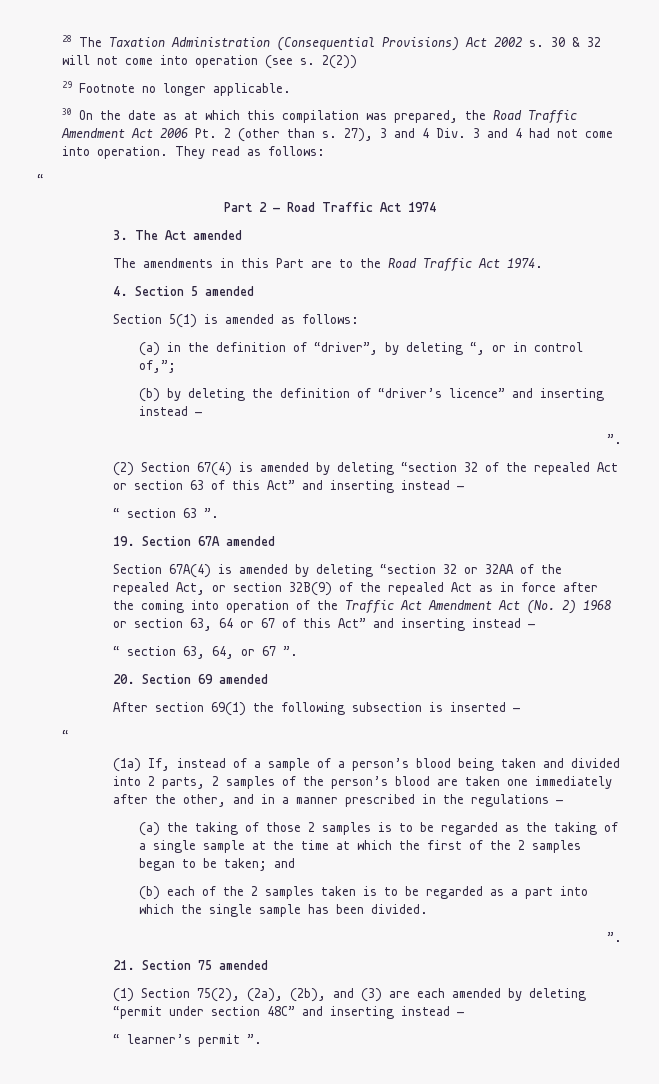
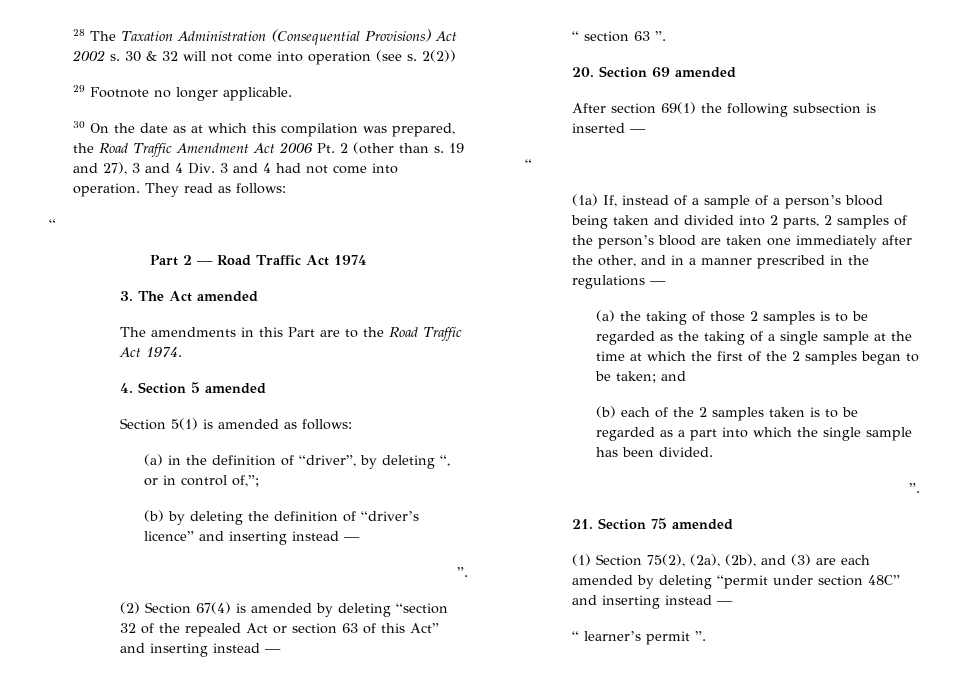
(338, 134) none -> [448,143,464,153] [72,163,98,173] 19 and
[113,536,276,546] [113,564,563,578] [113,582,599,596] [113,600,612,614] [113,618,536,631] [113,646,299,659] // 19. Section 67A amended // Section 67A(4) is amended by deleting “section 32 or 32AA of the repealed Act, or section 32B(9) of the repealed Act as in force after the coming into operation of the Traffic Act Amendment Act (No. 2) 1968 or section 63, 64 or 67 of this Act” and inserting instead — // “ section 63, 64, or 67 ”. -> (666, 36) none

